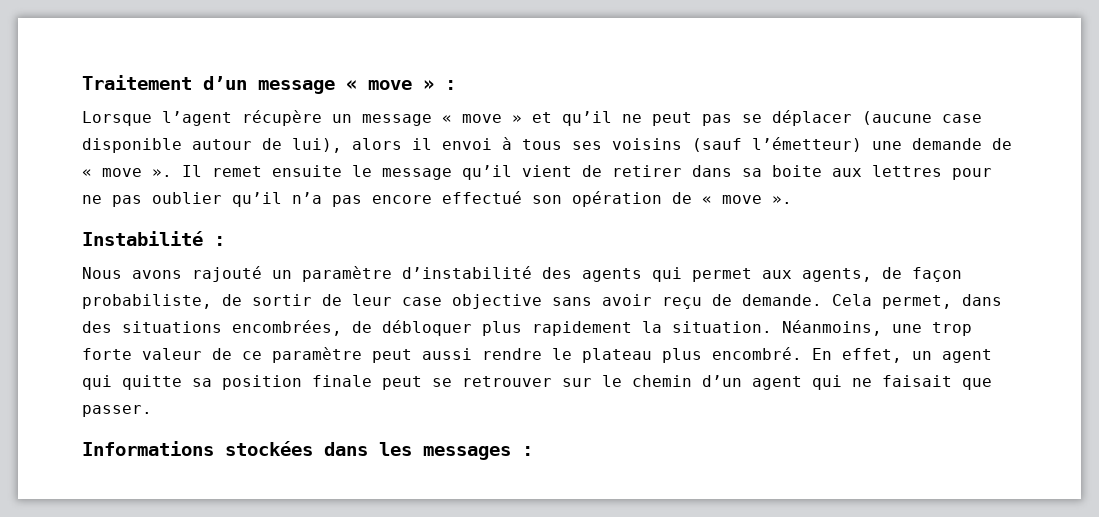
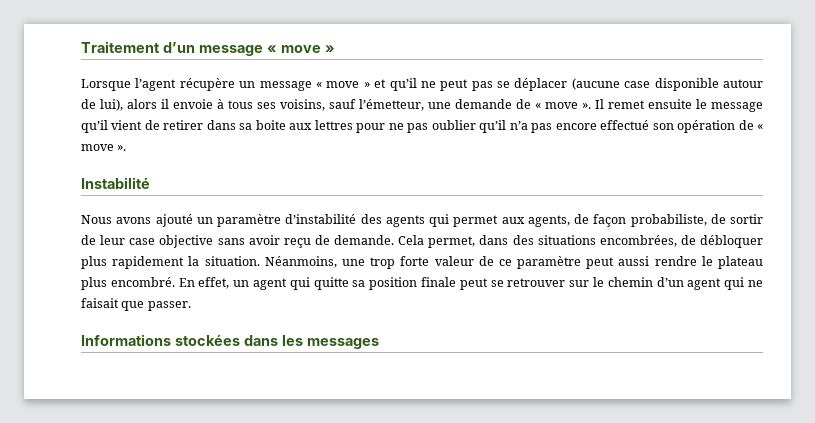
[445,80,456,90] : -> (335, 49) none
[442,138,492,150] envoi -> [173,99,213,109] envoie
[612,137,862,152] voisins (sauf l’émetteur) -> [280,99,424,111] voisins, sauf l’émetteur,
[214,236,225,246] : -> (150, 183) none
[192,266,262,282] rajouté -> [155,214,193,227] ajouté
[522,446,533,456] : -> (379, 343) none

